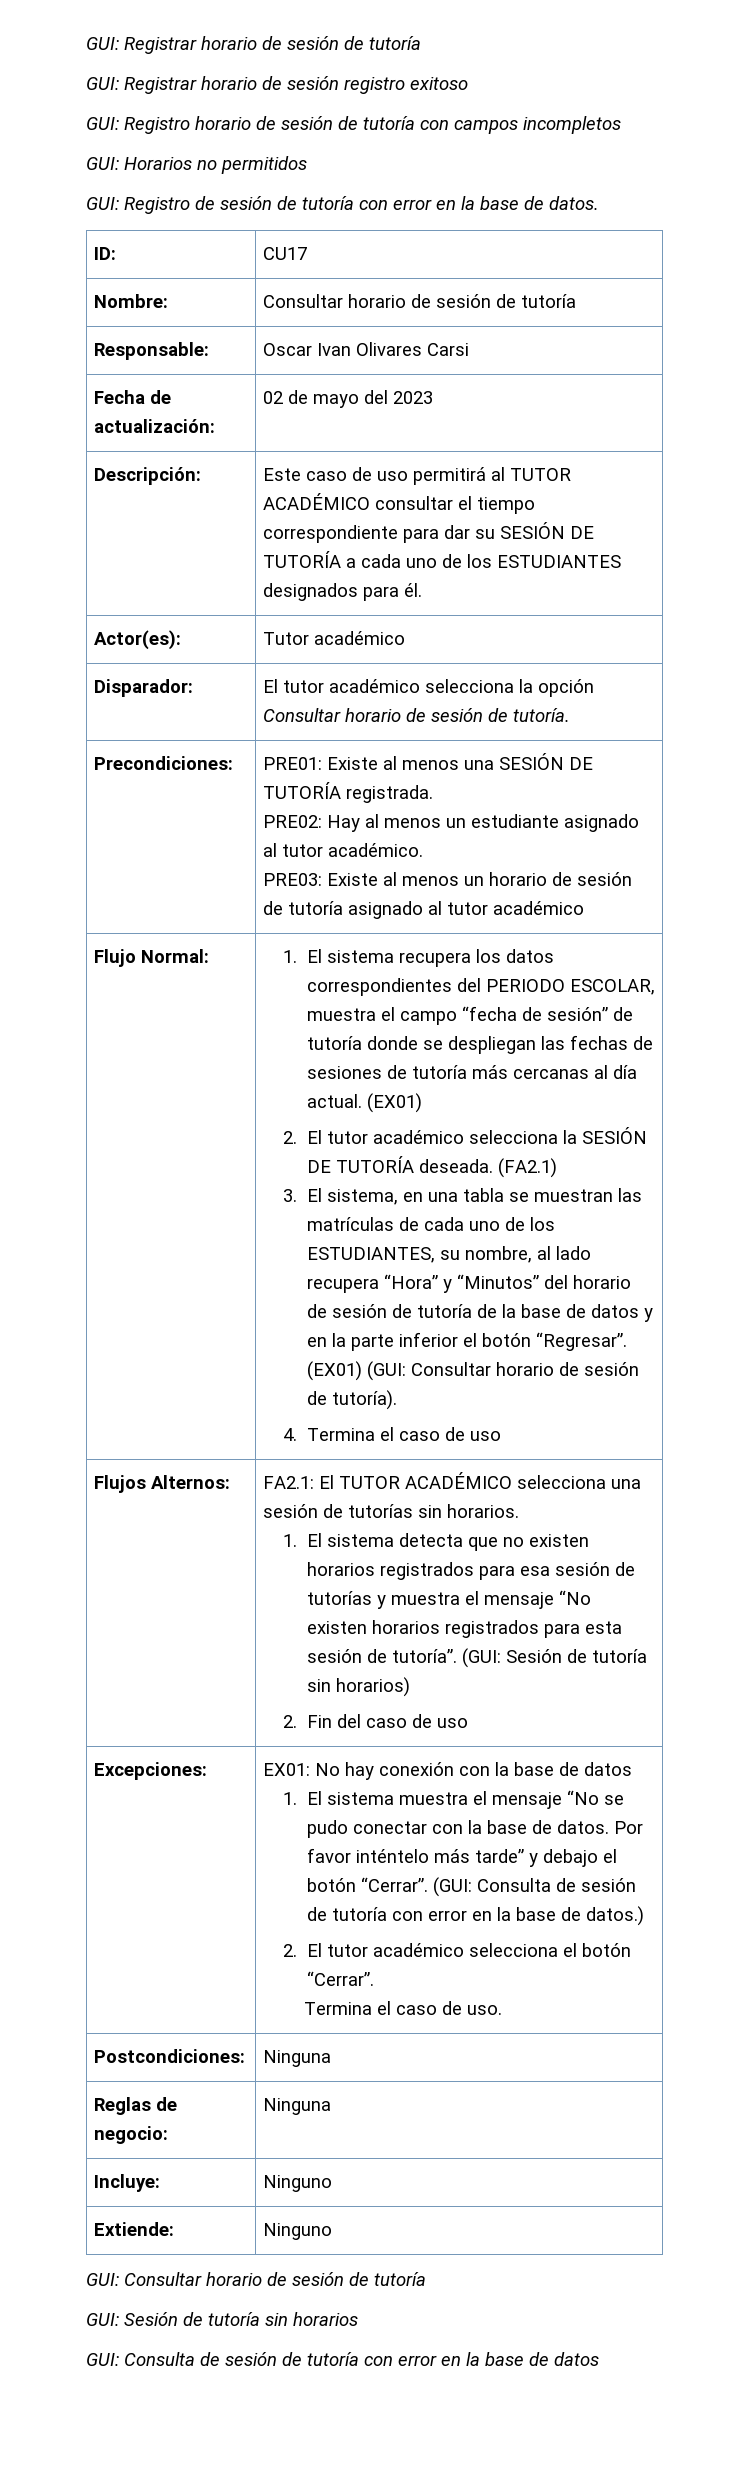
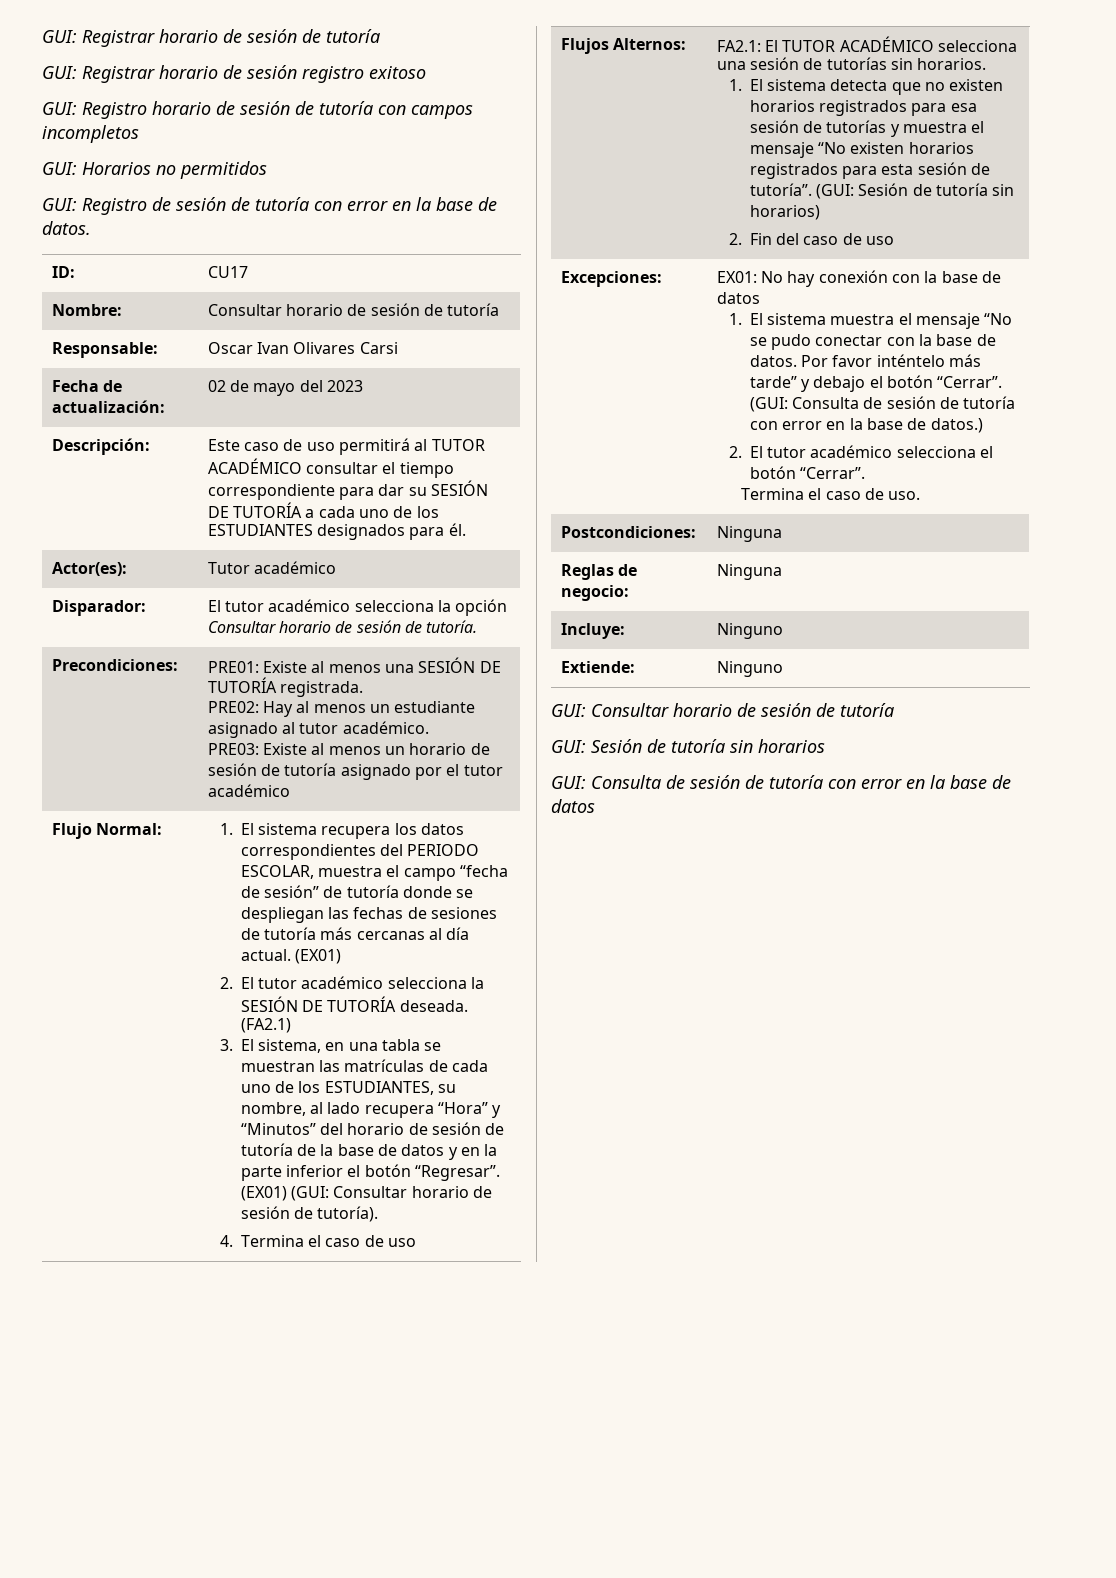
[427,901,442,915] al -> [414,764,460,780] por el

